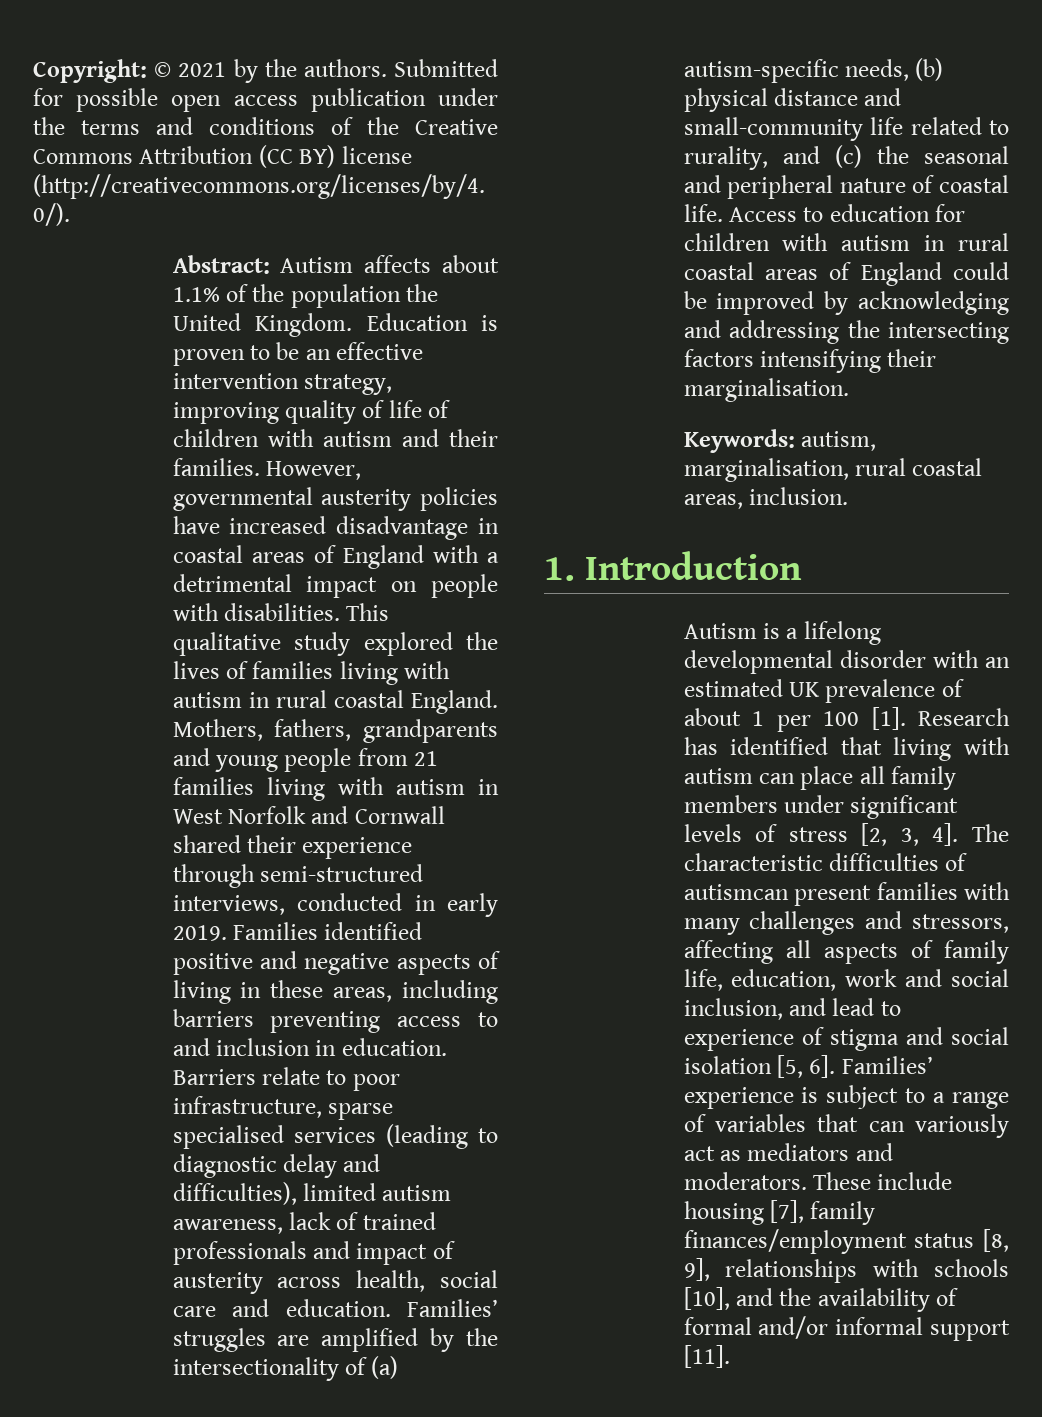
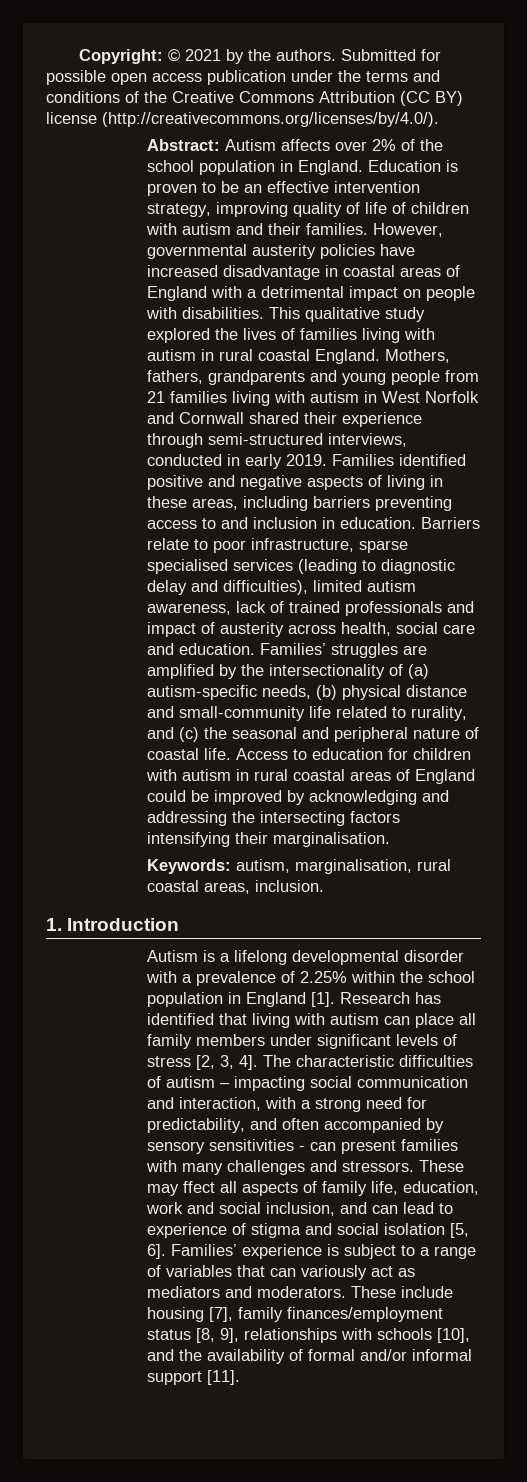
[442,255,499,273] [172,284,439,308] [172,313,352,337] about 1.1% of the population the United Kingdom. -> [334,139,443,151] [146,160,363,175] over 2% of the school population in England.
[985,657,1010,668] [683,679,964,703] [683,708,859,732] an estimated UK prevalence of about 1 per 100 -> [181,971,475,986] [146,992,306,1007] a prevalence of 2.25% within the school population in England
[683,884,789,900] autismcan -> [165,1076,468,1091] [146,1097,427,1112] [146,1118,444,1133] [146,1139,336,1154] autism – impacting social communication and interaction, with a strong need for predictability, and often accompanied by sensory sensitivities - can
[912,914,1009,933] [683,940,773,964] stressors, affecting -> [341,1160,464,1172] [146,1181,215,1196] stressors. These may ffect
(826, 1007) none -> [371,1205,398,1214] can

